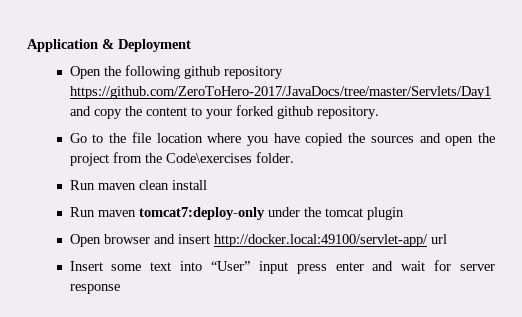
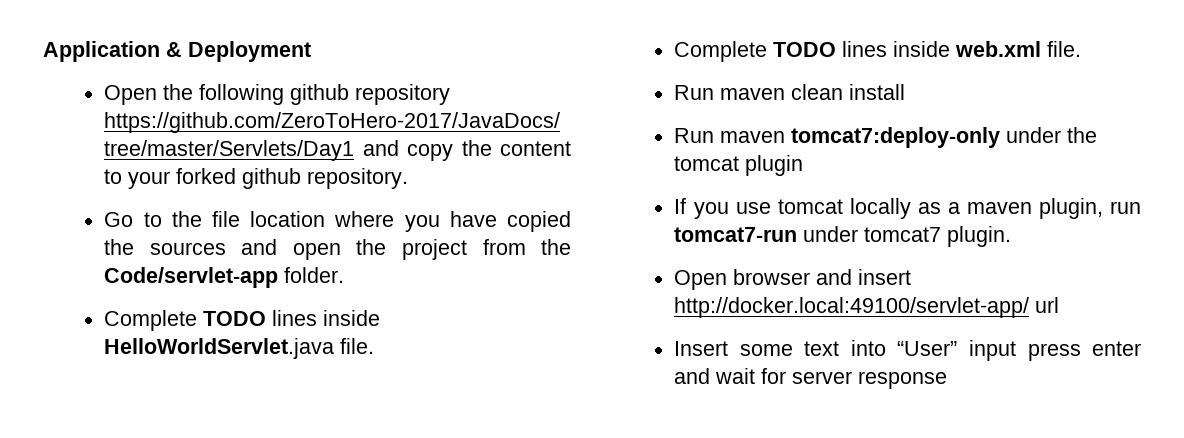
[165,153,252,163] Code\exercises -> [104,267,279,288] Code/servlet-app
(294, 157) none -> [104,310,381,331] [104,338,375,359] [674,41,1082,62] // Complete TODO lines inside HelloWorldServlet.java file. // Complete TODO lines inside web.xml file.
(404, 213) none -> [674,198,1141,219] [674,226,1012,247] // If you use tomcat locally as a maven plugin, run tomcat7-run under tomcat7 plugin.

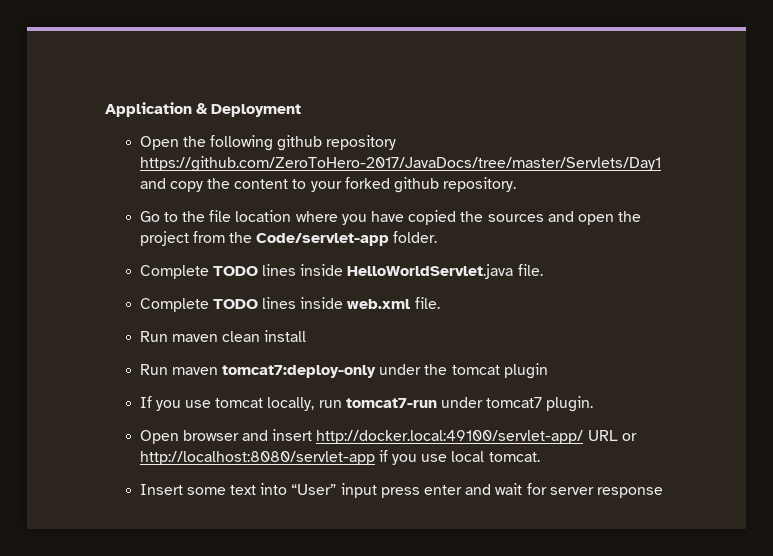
[849,198,1103,219] locally as a maven plugin, -> [267,397,315,411] locally,
[1035,297,1060,313] url -> [587,430,637,441] [139,450,540,465] URL or http://localhost:8080/servlet-app if you use local tomcat.

